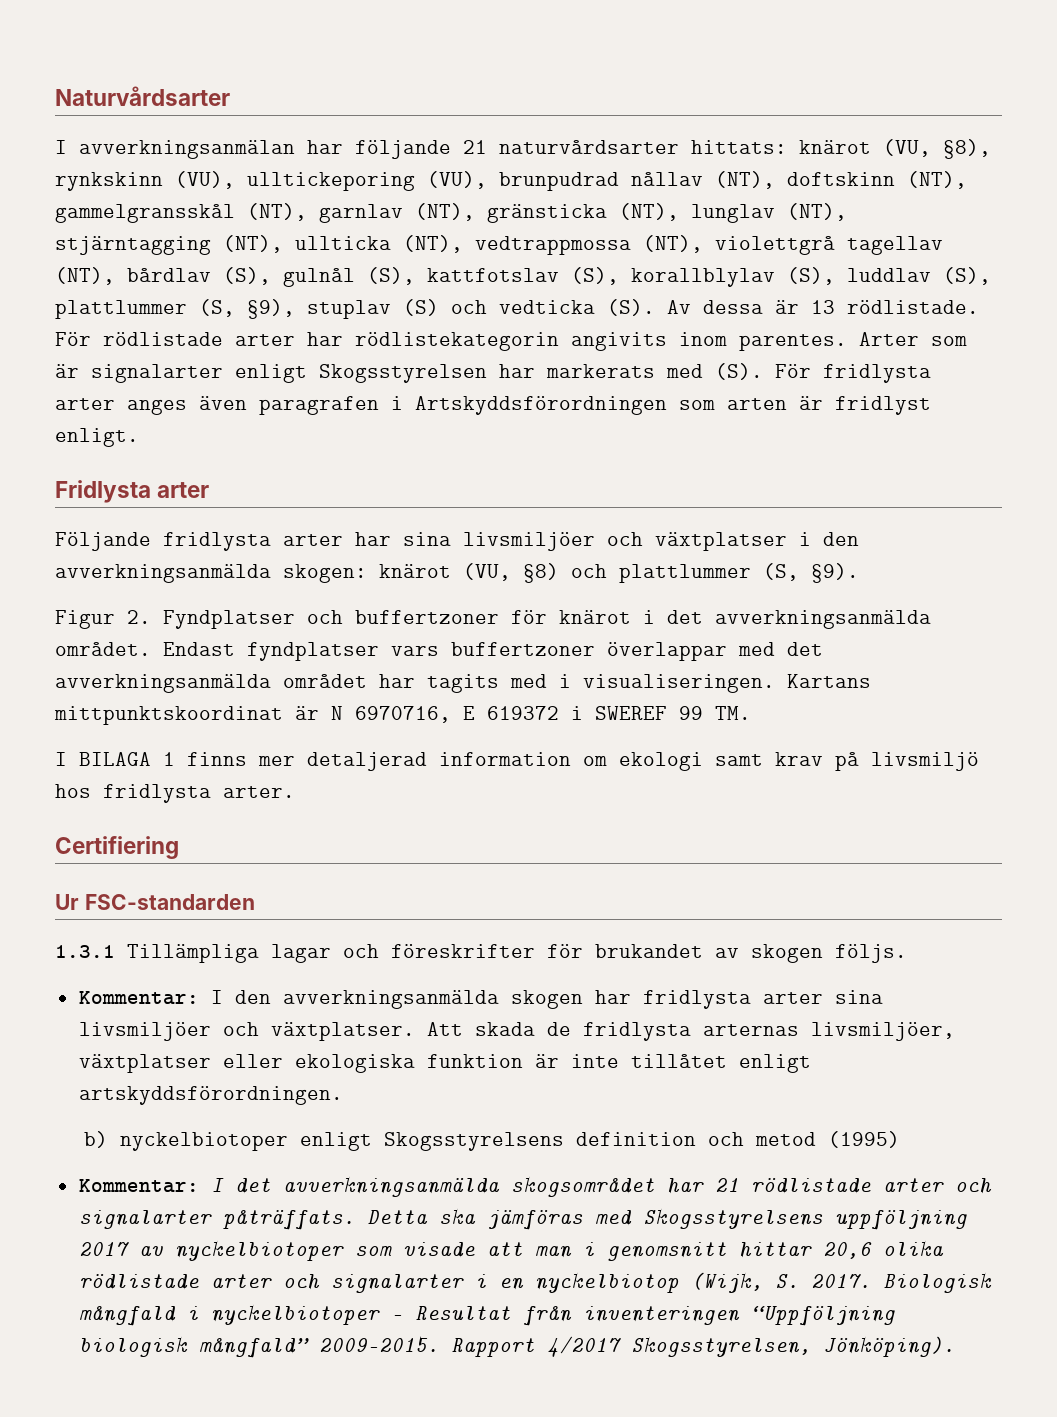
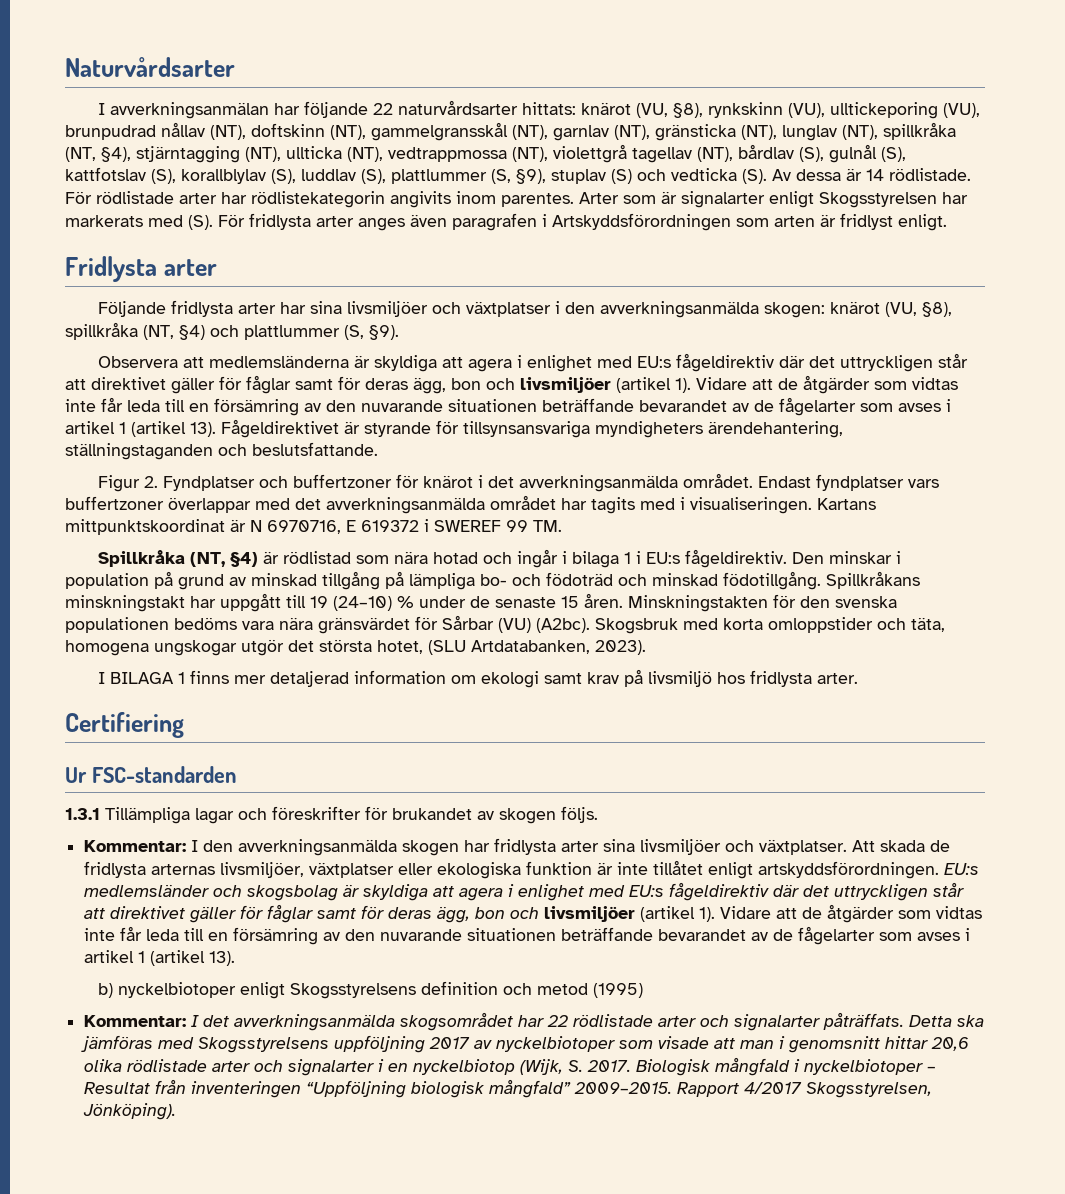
[463,140,487,154] 21 -> [372,103,393,115] 22
(847, 212) none -> [883,122,956,140] [65,147,131,162] spillkråka (NT, §4),
[811,300,835,314] 13 -> [866,169,884,181] 14
[523,563,559,583] §8) -> [921,302,952,317] [65,322,205,340] §8), spillkråka (NT, §4)
(859, 573) none -> [97,353,968,372] [65,375,958,394] [65,397,951,416] [65,419,843,438] [65,442,378,460] // Observera att medlemsländerna är skyldiga att agera i enlighet med EU:s fågeldirektiv där det uttryckligen står att direktivet gäller för fåglar samt för deras ägg, bon och livsmiljöer (artikel 1). Vidare att de åtgärder som vidtas inte får leda till en försämring av den nuvarande situationen beträffande bevarandet av de fågelarter som avses i artikel 1 (artikel 13). Fågeldirektivet är styrande för tillsynsansvariga myndigheters ärendehantering, ställningstaganden och beslutsfattande.
(751, 713) none -> [97,549,901,568] [65,571,920,590] [65,593,897,612] [65,615,945,634] [65,639,646,656] // Spillkråka (NT, §4) är rödlistad som nära hotad och ingår i bilaga 1 i EU:s fågeldirektiv. Den minskar i population på grund av minskad tillgång på lämpliga bo- och födoträd och minskad födotillgång. Spillkråkans minskningstakt har uppgått till 19 (24–10) % under de senaste 15 åren. Minskningstakten för den svenska populationen bedöms vara nära gränsvärdet för Sårbar (VU) (A2bc). Skogsbruk med korta omloppstider och täta, homogena ungskogar utgör det största hotet, (SLU Artdatabanken, 2023).
(343, 1095) none -> [944,863,980,875] [84,882,965,901] [84,904,983,923] [84,926,971,945] [84,950,236,966] EU:s medlemsländer och skogsbolag är skyldiga att agera i enlighet med EU:s fågeldirektiv där det uttryckligen står att direktivet gäller för fåglar samt för deras ägg, bon och livsmiljöer (artikel 1). Vidare att de åtgärder som vidtas inte får leda till en försämring av den nuvarande situationen beträffande bevarandet av de fågelarter som avses i artikel 1 (artikel 13).
[714,1178,739,1192] 21 -> [547,1015,569,1027] 22

